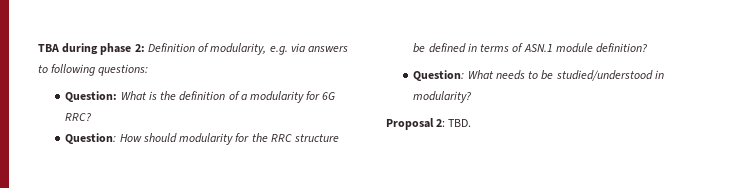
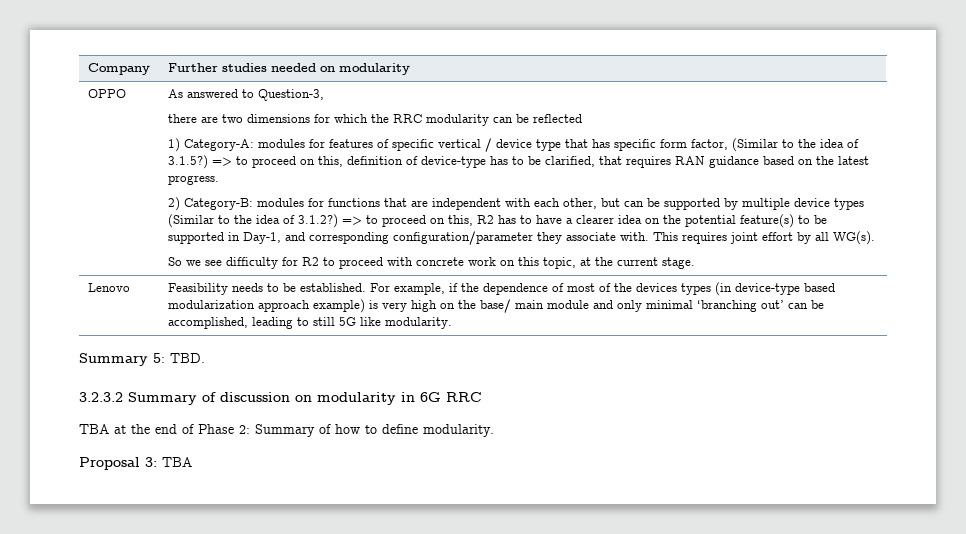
[38,43,349,55] [38,64,149,76] [65,91,336,103] [65,113,92,121] [65,133,339,145] [413,43,647,53] [413,70,664,81] [413,91,472,103] TBA during phase 2: Definition of modularity, e.g. via answers to following questions: // Question: What is the definition of a modularity for 6G RRC? // Question: How should modularity for the RRC structure be defined in terms of ASN.1 module definition? // Question: What needs to be studied/understood in modularity? -> [87,63,150,75] [167,63,410,75] [87,89,126,98] [167,89,324,101] [167,114,582,126] [167,138,859,152] [167,155,869,169] [167,175,219,185] [167,197,864,211] [167,214,827,228] [167,231,875,245] [167,257,695,269] [87,283,130,292] [167,282,835,296] [167,299,824,313] [167,317,452,329] [79,353,205,366] [79,392,482,405] [79,424,494,437] Company | Further studies needed on modularity // OPPO | As answered to Question-3, // there are two dimensions for which the RRC modularity can be reflected // 1) Category-A: modules for features of specific vertical / device type that has specific form factor, (Similar to the idea of 3.1.5?) => to proceed on this, definition of device-type has to be clarified, that requires RAN guidance based on the latest progress. // 2) Category-B: modules for functions that are independent with each other, but can be supported by multiple device types (Similar to the idea of 3.1.2?) => to proceed on this, R2 has to have a clearer idea on the potential feature(s) to be supported in Day-1, and corresponding configuration/parameter they associate with. This requires joint effort by all WG(s). // So we see difficulty for R2 to proceed with concrete work on this topic, at the current stage. // Lenovo | Feasibility needs to be established. For example, if the dependence of most of the devices types (in device-type based modularization approach example) is very high on the base/ main module and only minimal ‘branching out’ can be accomplished, leading to still 5G like modularity. // Summary 5: TBD. // 3.2.3.2 Summary of discussion on modularity in 6G RRC // TBA at the end of Phase 2: Summary of how to define modularity.
[436,119,472,127] 2: TBD. -> [145,457,192,467] 3: TBA

